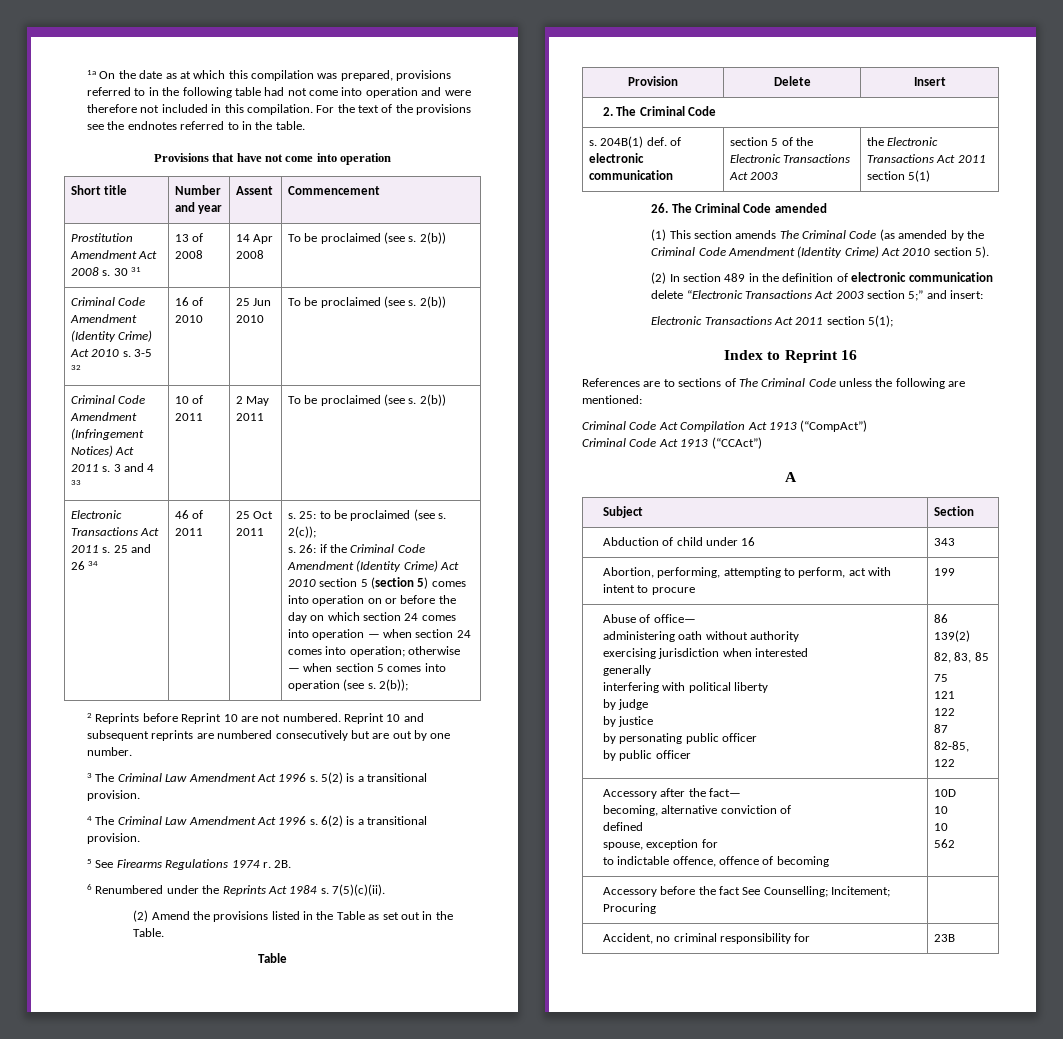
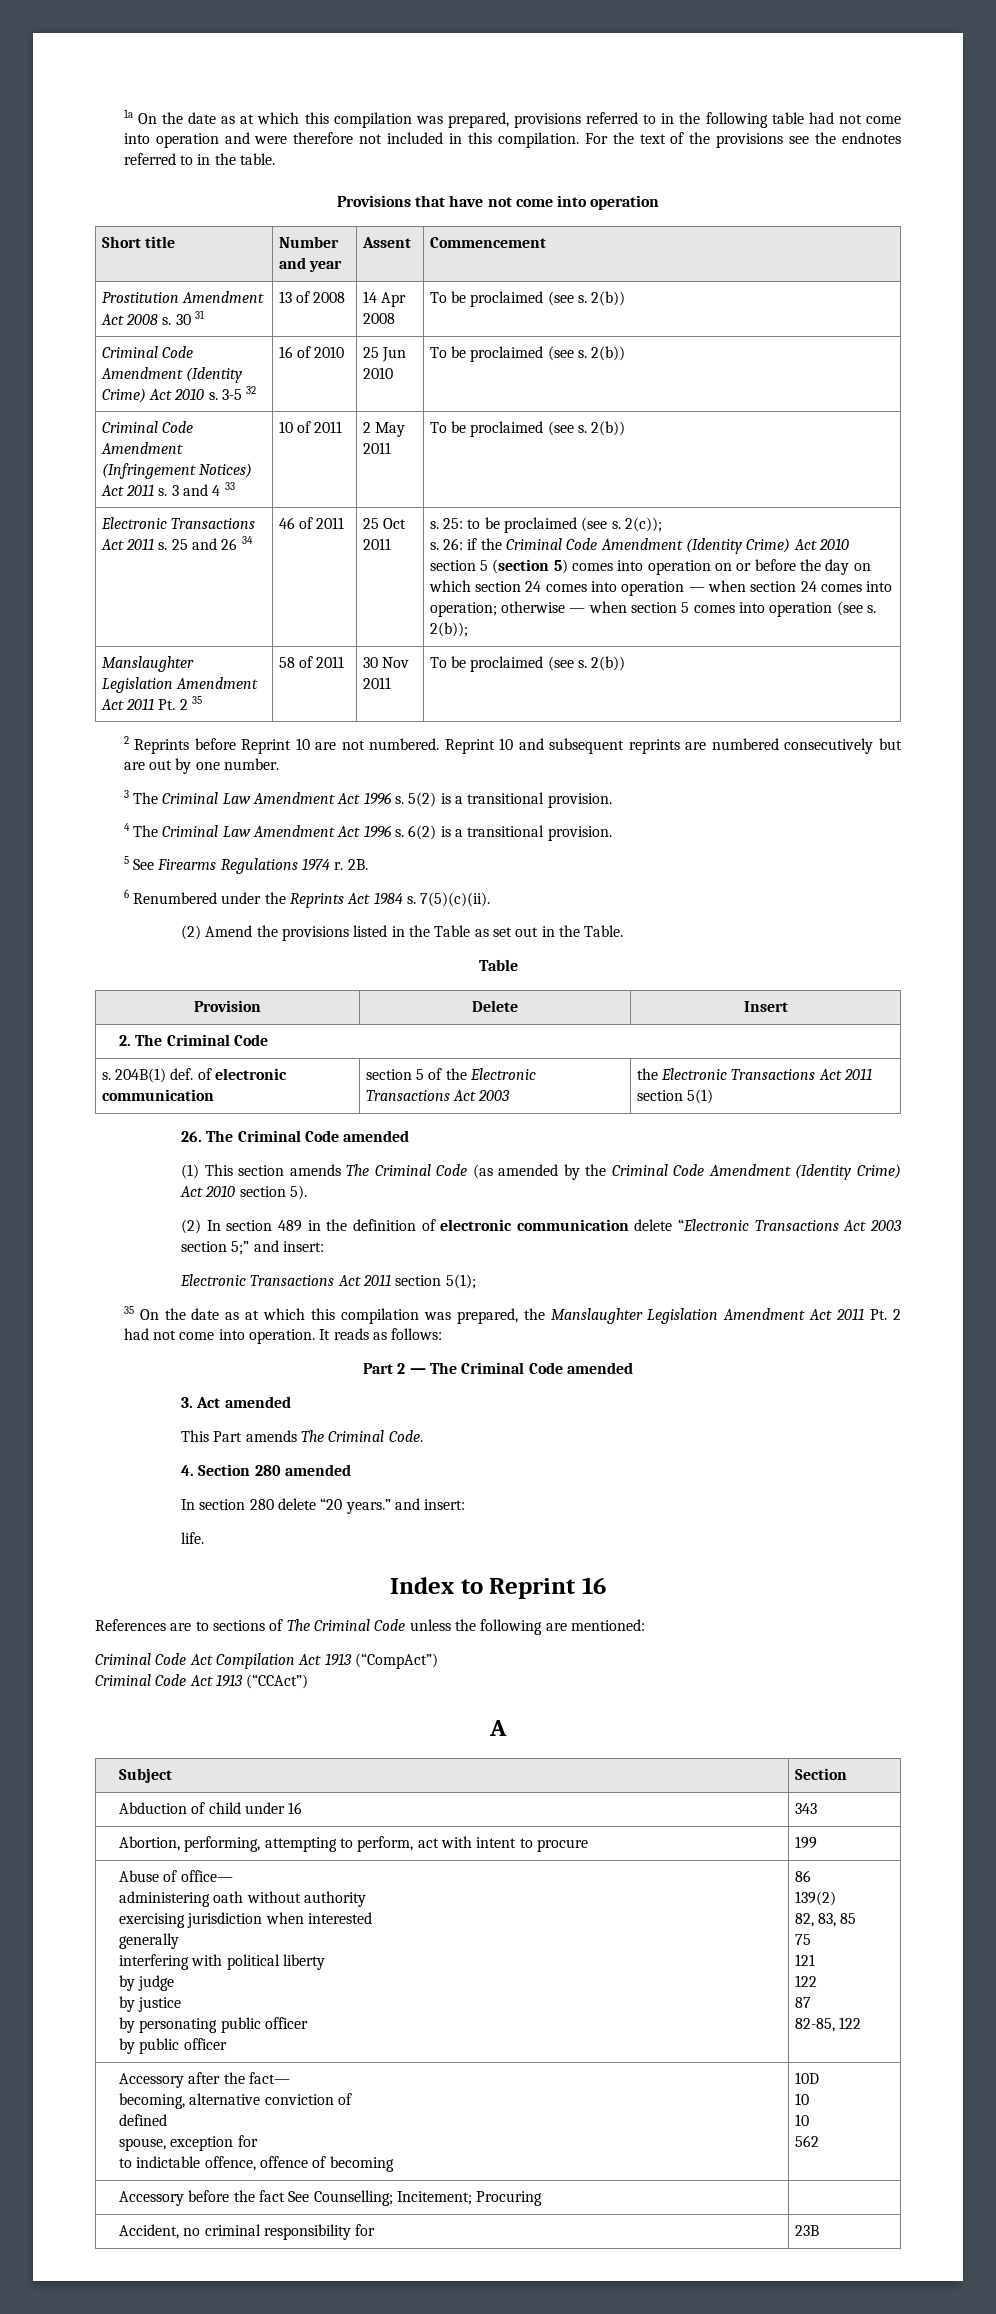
(409, 685) none -> [101,656,194,672] [101,677,259,693] [100,696,203,710] [278,656,345,668] [362,657,410,668] [362,677,391,689] [429,656,626,672] // Manslaughter Legislation Amendment Act 2011 Pt. 2 35 | 58 of 2011 | 30 Nov 2011 | To be proclaimed (see s. 2(b))
(894, 321) none -> [123,1306,902,1324] [123,1328,443,1344] [363,1362,633,1374] [181,1396,291,1408] [181,1430,423,1442] [181,1464,352,1476] [181,1498,466,1514] [181,1532,205,1544] // 35 On the date as at which this compilation was prepared, the Manslaughter Legislation Amendment Act 2011 Pt. 2 had not come into operation. It reads as follows: // Part 2 — The Criminal Code amended // 3. Act amended // This Part amends The Criminal Code. // 4. Section 280 amended // In section 280 delete “20 years.” and insert: // life.

